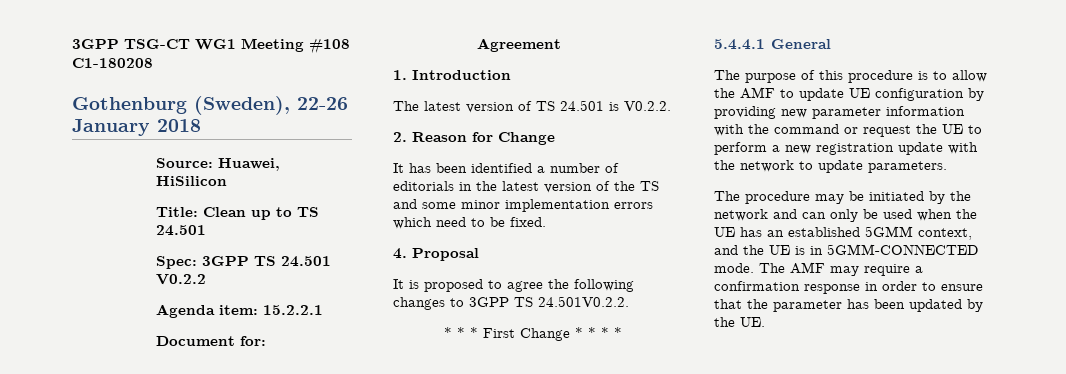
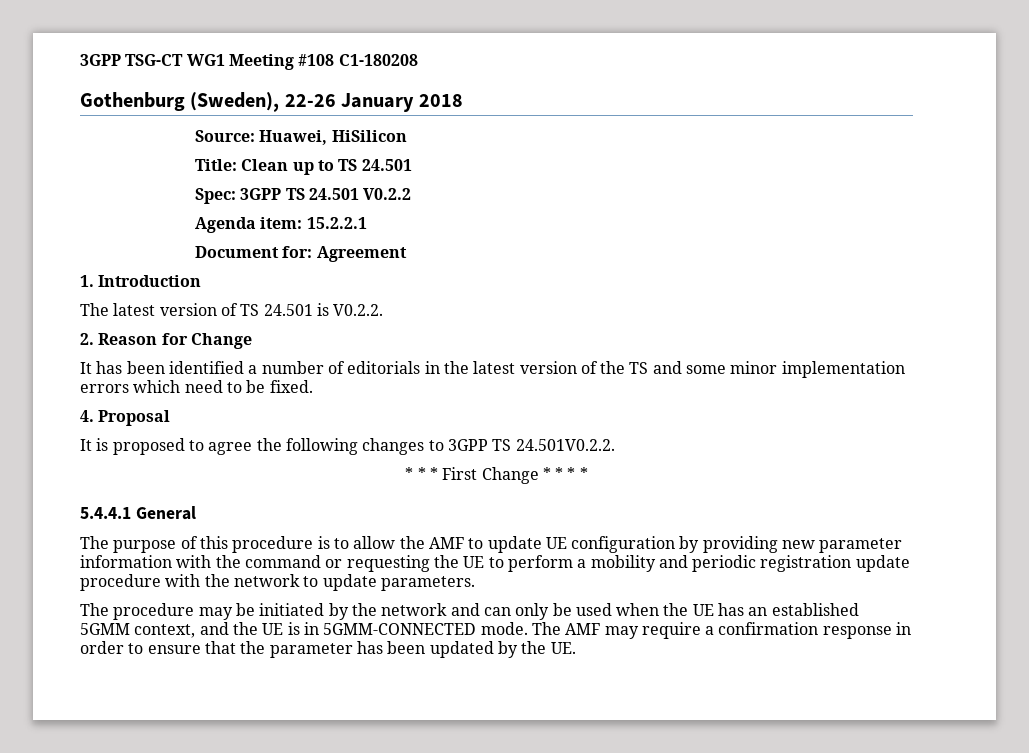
[863,125,911,137] request -> [346,555,430,572] requesting
[785,145,811,154] new -> [590,555,757,572] mobility and periodic
(943, 148) none -> [80,574,161,591] procedure

